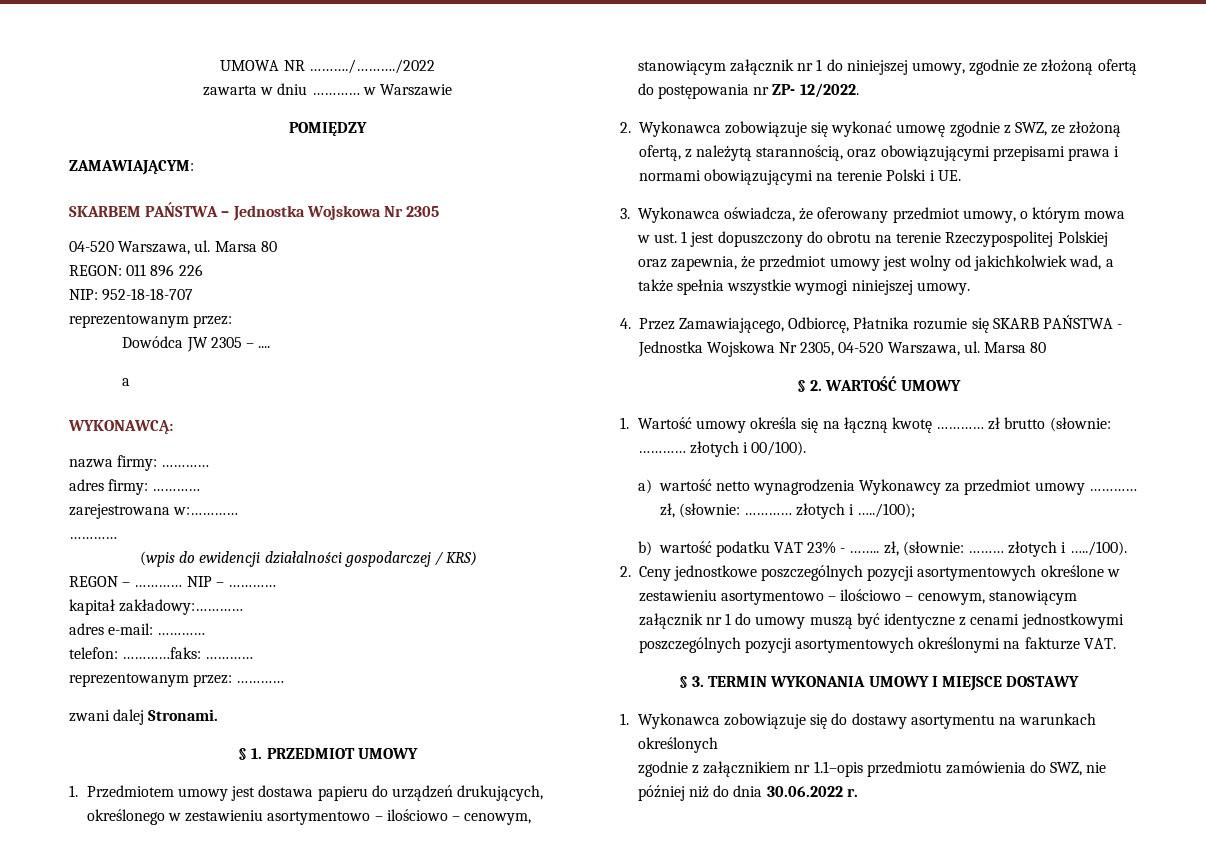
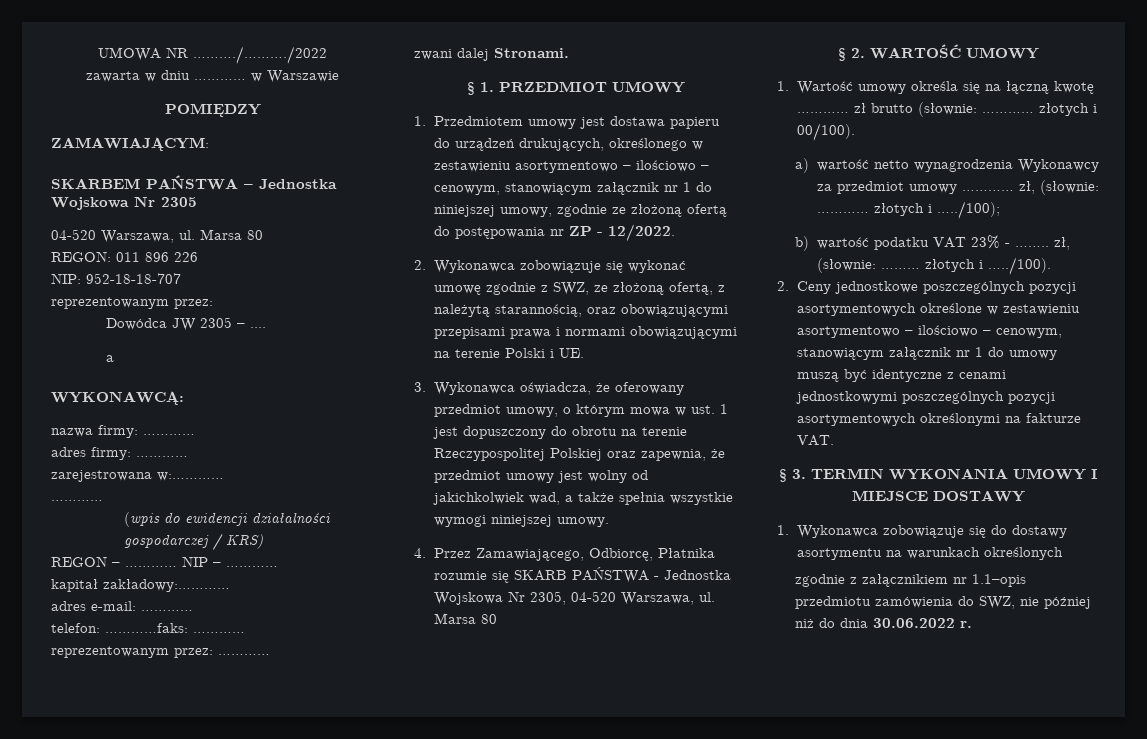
[772,84,796,95] ZP- -> [568,226,603,236] ZP -

